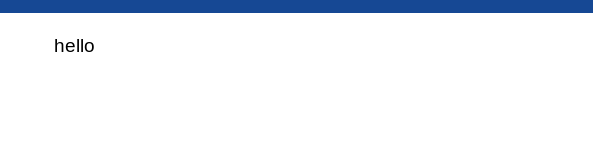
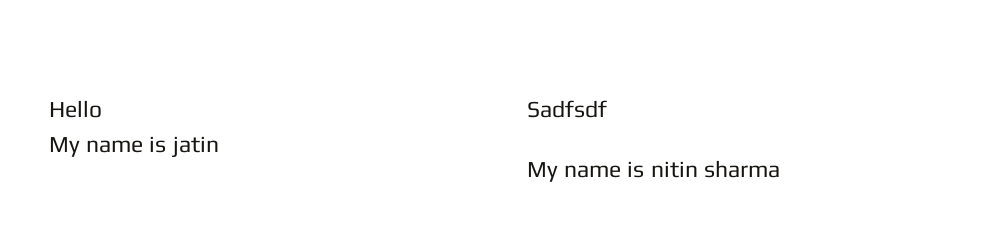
[54,39,95,52] hello -> [49,100,102,118] [49,136,219,158] [527,100,607,118] [527,160,780,182] Hello // My name is jatin // Sadfsdf // My name is nitin sharma

